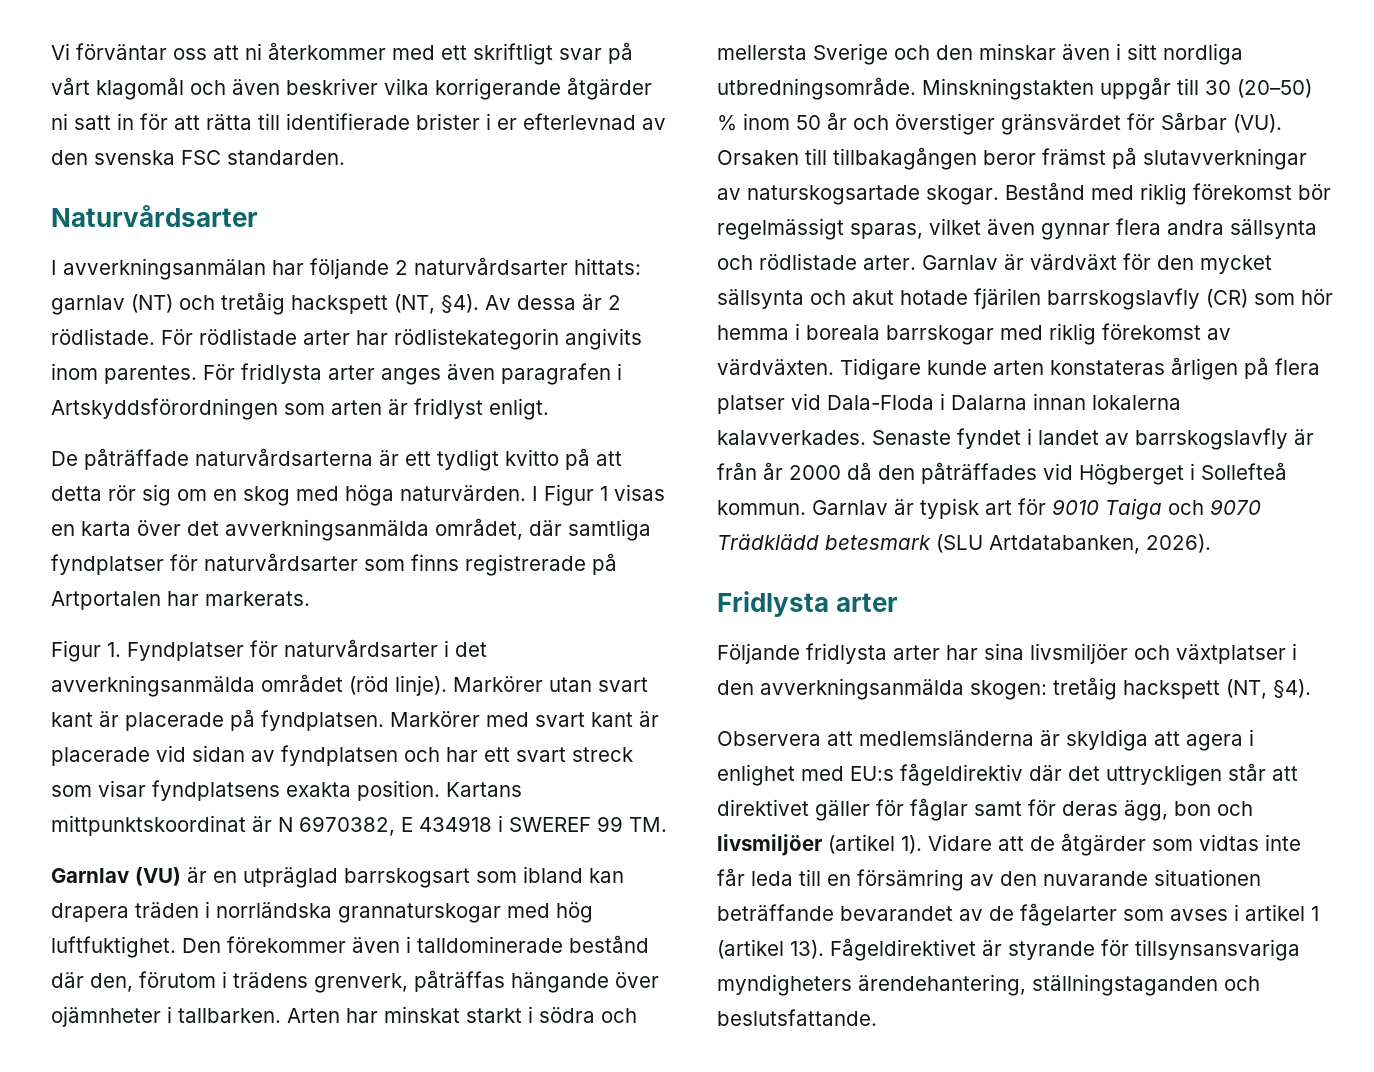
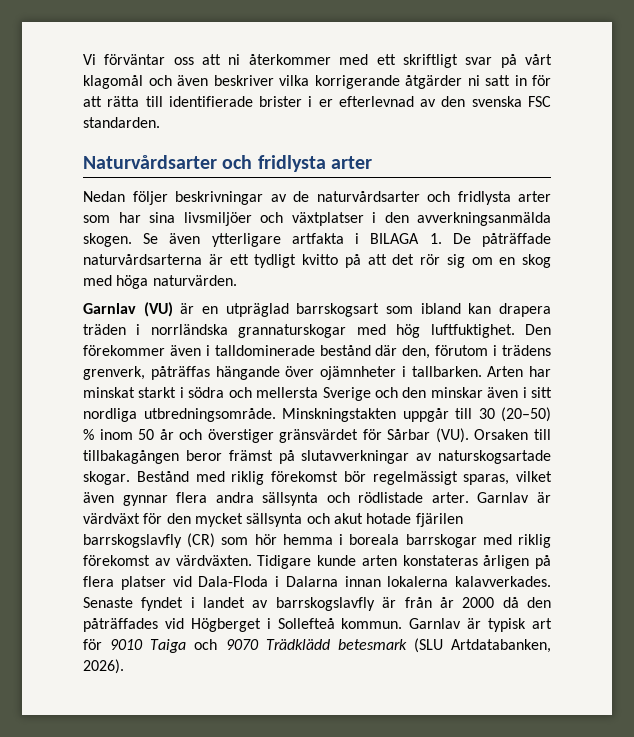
[51,257,641,280] [51,292,621,315] [51,328,642,350] [51,363,622,385] [51,398,549,420] // I avverkningsanmälan har följande 2 naturvårdsarter hittats: garnlav (NT) och tretåig hackspett (NT, §4). Av dessa är 2 rödlistade. För rödlistade arter har rödlistekategorin angivits inom parentes. För fridlysta arter anges även paragrafen i Artskyddsförordningen som arten är fridlyst enligt. // -> [222,155,373,172] [83,191,551,205] [83,212,551,226] [83,233,442,247] och fridlysta arter // Nedan följer beskrivningar av de naturvårdsarter och fridlysta arter som har sina livsmiljöer och växtplatser i den avverkningsanmälda skogen. Se även ytterligare artfakta i BILAGA 1.
[51,486,102,501] detta -> [392,254,415,265] det
[532,484,665,506] [51,518,651,541] [51,553,617,576] [51,591,310,610] [51,639,487,662] [51,674,648,697] [51,709,659,731] [51,745,633,766] [51,780,522,801] [51,815,667,836] I Figur 1 visas en karta över det avverkningsanmälda området, där samtliga fyndplatser för naturvårdsarter som finns registrerade på Artportalen har markerats. // Figur 1. Fyndplatser för naturvårdsarter i det avverkningsanmälda området (röd linje). Markörer utan svart kant är placerade på fyndplatsen. Markörer med svart kant är placerade vid sidan av fyndplatsen och har ett svart streck som visar fyndplatsens exakta position. Kartans mittpunktskoordinat är N 6970382, E 434918 i SWEREF 99 TM. -> (237, 280) none
[717,591,899,617] [717,643,1297,664] [717,677,1311,700] [717,729,1254,751] [717,763,1298,786] [717,798,1253,821] [717,833,1301,856] [717,868,1261,891] [717,903,1319,926] [717,938,1300,961] [717,974,1260,996] [717,1009,877,1026] // Fridlysta arter // Följande fridlysta arter har sina livsmiljöer och växtplatser i den avverkningsanmälda skogen: tretåig hackspett (NT, §4). // Observera att medlemsländerna är skyldiga att agera i enlighet med EU:s fågeldirektiv där det uttryckligen står att direktivet gäller för fåglar samt för deras ägg, bon och livsmiljöer (artikel 1). Vidare att de åtgärder som vidtas inte får leda till en försämring av den nuvarande situationen beträffande bevarandet av de fågelarter som avses i artikel 1 (artikel 13). Fågeldirektivet är styrande för tillsynsansvariga myndigheters ärendehantering, ställningstaganden och beslutsfattande. -> (124, 666) none

